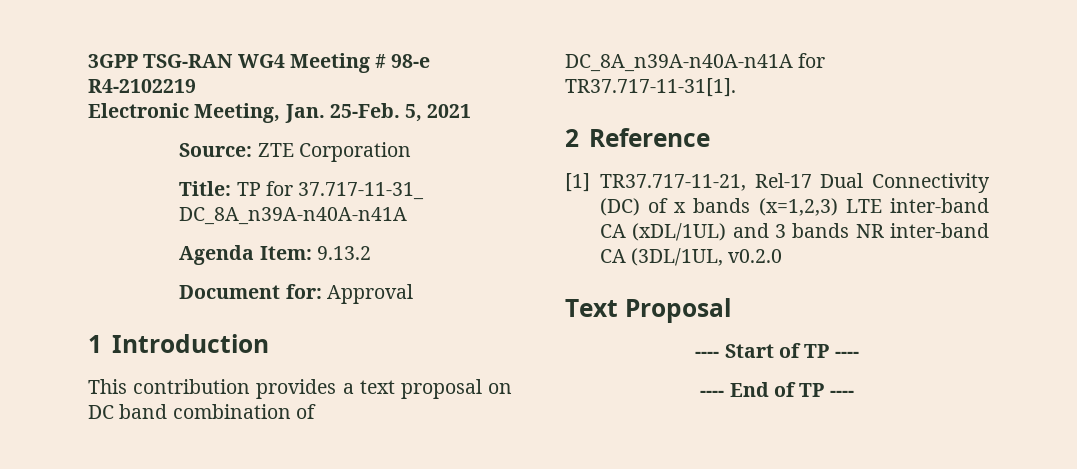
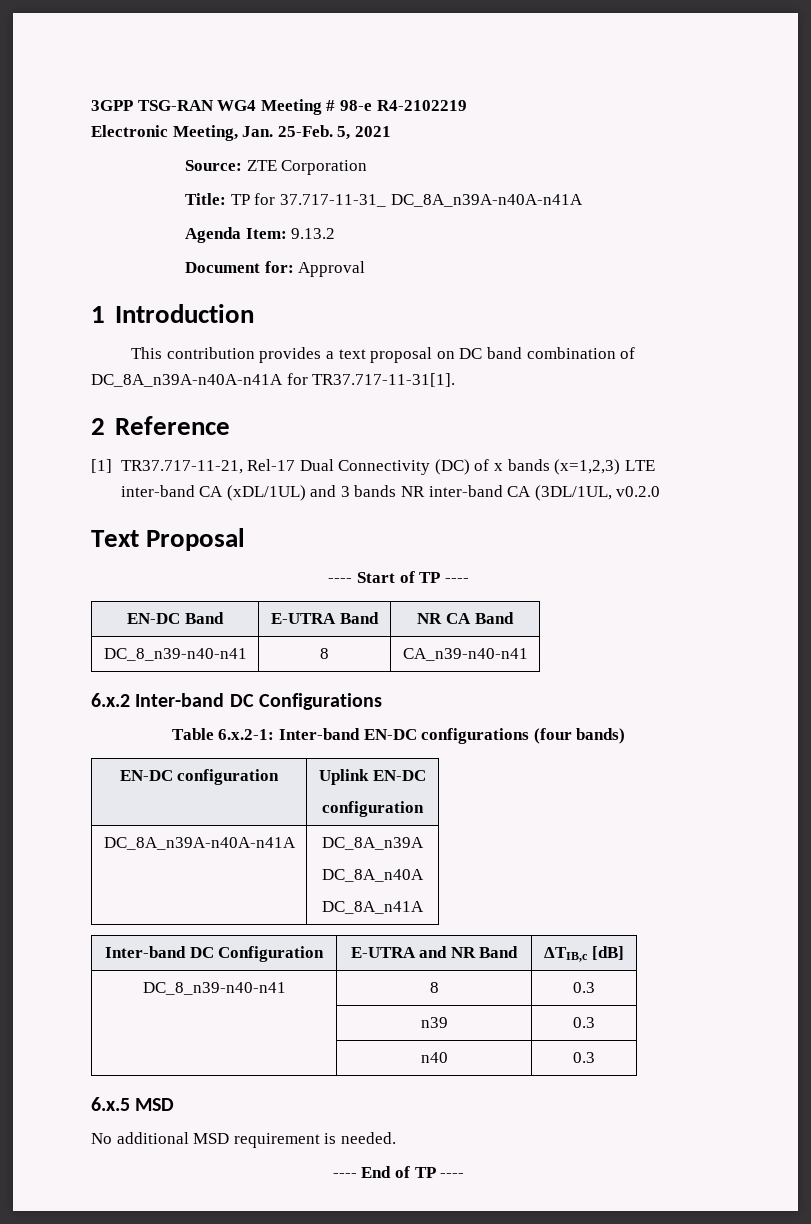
(859, 354) none -> [127,612,224,624] [271,612,379,624] [417,612,514,624] [103,648,247,661] [320,648,329,659] [402,648,528,661] [91,693,382,710] [171,728,626,744] [119,769,280,785] [319,769,426,785] [322,801,424,817] [103,837,296,850] [322,837,424,850] [322,869,424,882] [322,901,424,914] [104,946,325,962] [350,946,519,958] [544,946,624,962] [142,982,286,995] [429,982,439,993] [573,982,595,993] [420,1017,448,1028] [573,1017,595,1028] [420,1052,448,1063] [573,1052,595,1063] [91,1097,175,1111] [91,1132,396,1148] // EN-DC Band | E-UTRA Band | NR CA Band // DC_8_n39-n40-n41 | 8 | CA_n39-n40-n41 // 6.x.2 Inter-band DC Configurations // Table 6.x.2-1: Inter-band EN-DC configurations (four bands) // EN-DC configuration | Uplink EN-DC // configuration // DC_8A_n39A-n40A-n41A | DC_8A_n39A // DC_8A_n40A // DC_8A_n41A // Inter-band DC Configuration | E-UTRA and NR Band | ΔTIB,c [dB] // DC_8_n39-n40-n41 | 8 | 0.3 // | n39 | 0.3 // | n40 | 0.3 // 6.x.5 MSD // No additional MSD requirement is needed.

